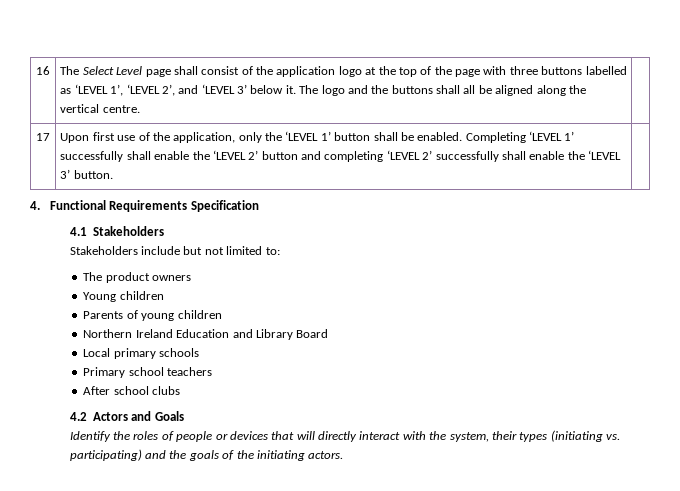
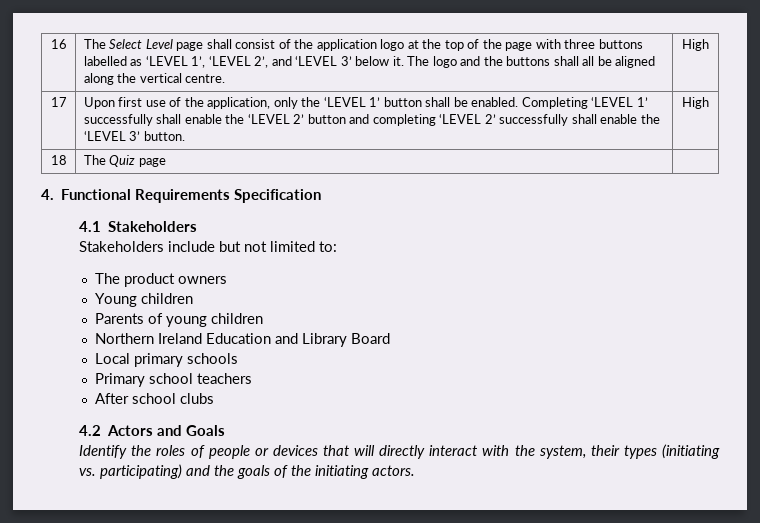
(140, 109) none -> [682,39,709,51] High
(113, 174) none -> [682,97,709,109] [50,155,67,165] [83,155,166,167] | High // 18 | The Quiz page

